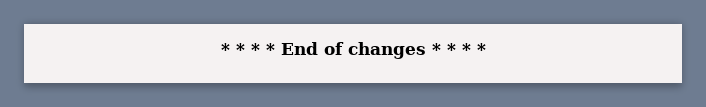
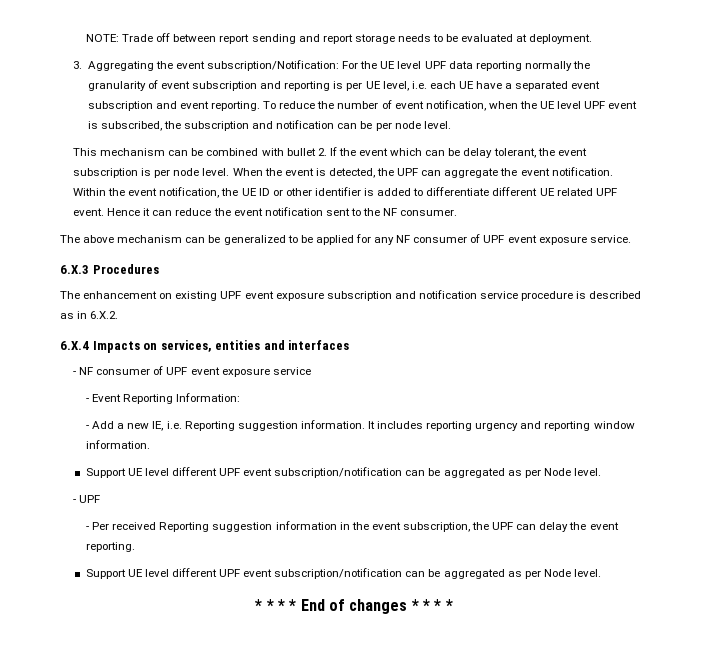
(220, 49) none -> [85,33,593,44] [72,60,591,71] [87,80,601,91] [87,100,638,111] [87,120,451,131] [72,147,587,158] [72,167,613,178] [72,187,617,198] [72,207,458,216] [60,234,631,245] [60,264,159,274] [60,290,642,301] [60,311,119,319] [60,340,350,353] [72,366,311,377] [85,393,241,404] [85,420,635,431] [85,440,150,449] [85,467,602,478] [72,495,101,503] [85,521,619,532] [85,542,135,552] [85,568,602,579] NOTE: Trade off between report sending and report storage needs to be evaluated at deployment. // 3. Aggregating the event subscription/Notification: For the UE level UPF data reporting normally the granularity of event subscription and reporting is per UE level, i.e. each UE have a separated event subscription and event reporting. To reduce the number of event notification, when the UE level UPF event is subscribed, the subscription and notification can be per node level. // This mechanism can be combined with bullet 2. If the event which can be delay tolerant, the event subscription is per node level. When the event is detected, the UPF can aggregate the event notification. Within the event notification, the UE ID or other identifier is added to differentiate different UE related UPF event. Hence it can reduce the event notification sent to the NF consumer. // The above mechanism can be generalized to be applied for any NF consumer of UPF event exposure service. // 6.X.3 Procedures // The enhancement on existing UPF event exposure subscription and notification service procedure is described as in 6.X.2. // 6.X.4 Impacts on services, entities and interfaces // - NF consumer of UPF event exposure service // - Event Reporting Information: // - Add a new IE, i.e. Reporting suggestion information. It includes reporting urgency and reporting window information. // Support UE level different UPF event subscription/notification can be aggregated as per Node level. // - UPF // - Per received Reporting suggestion information in the event subscription, the UPF can delay the event reporting. // Support UE level different UPF event subscription/notification can be aggregated as per Node level. //

